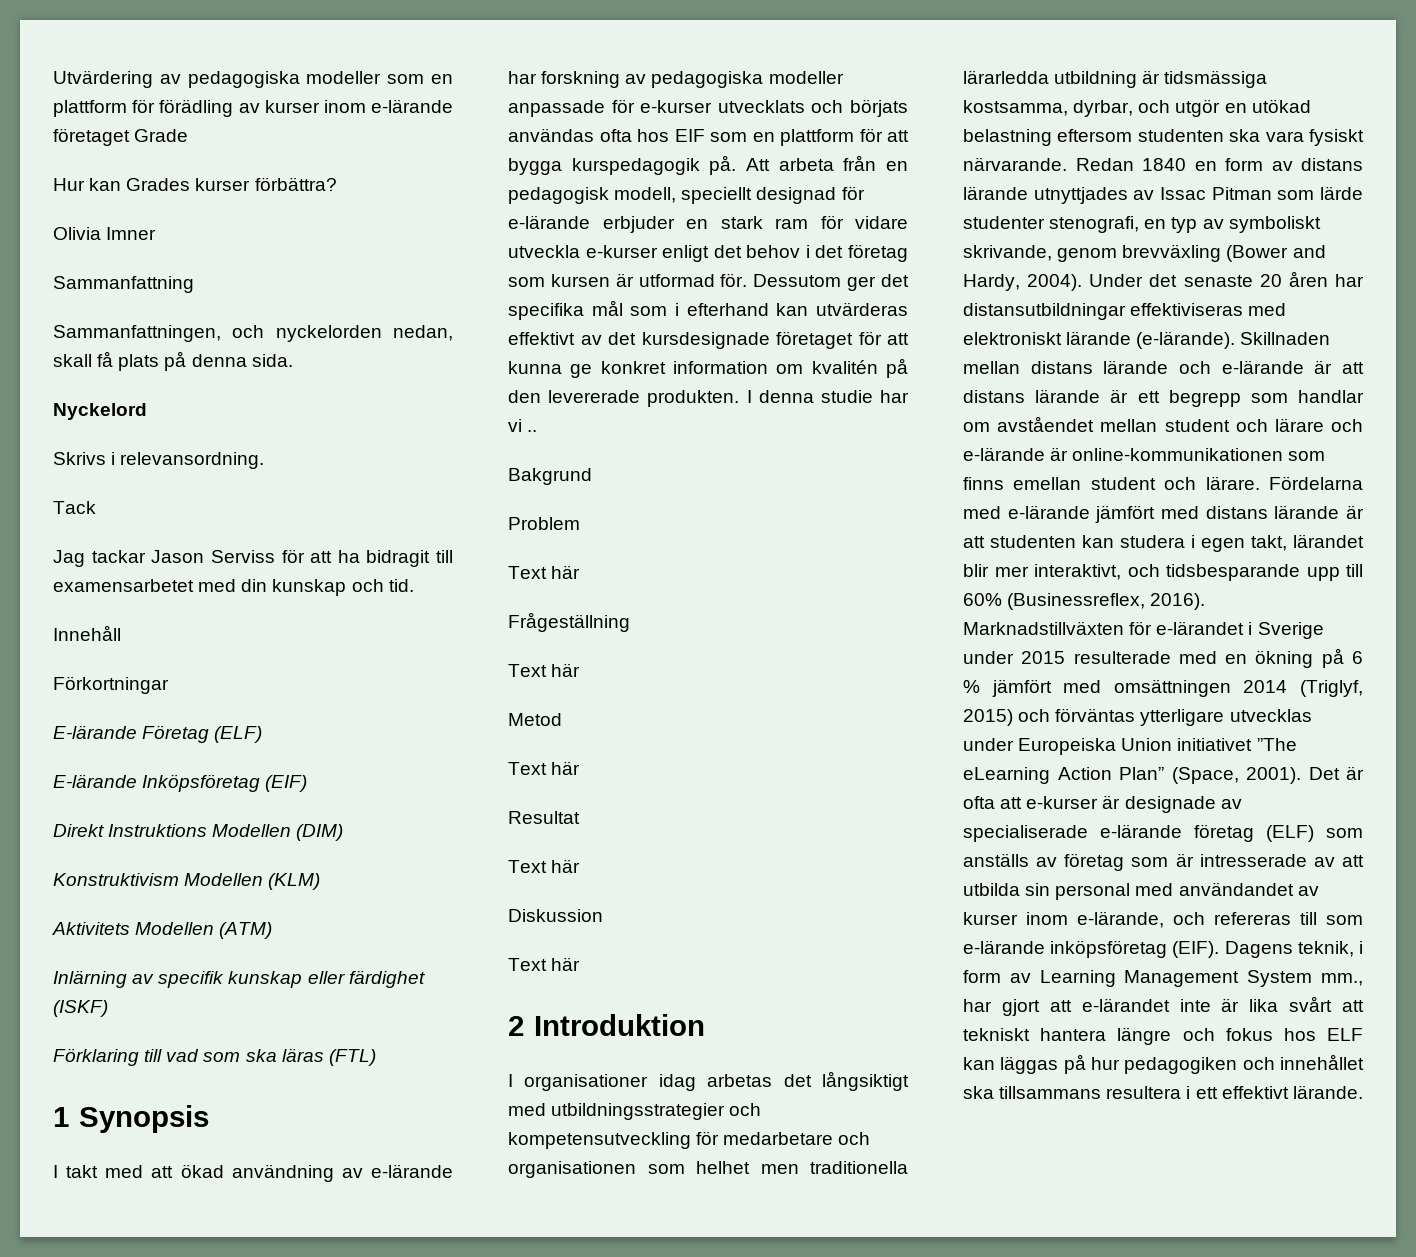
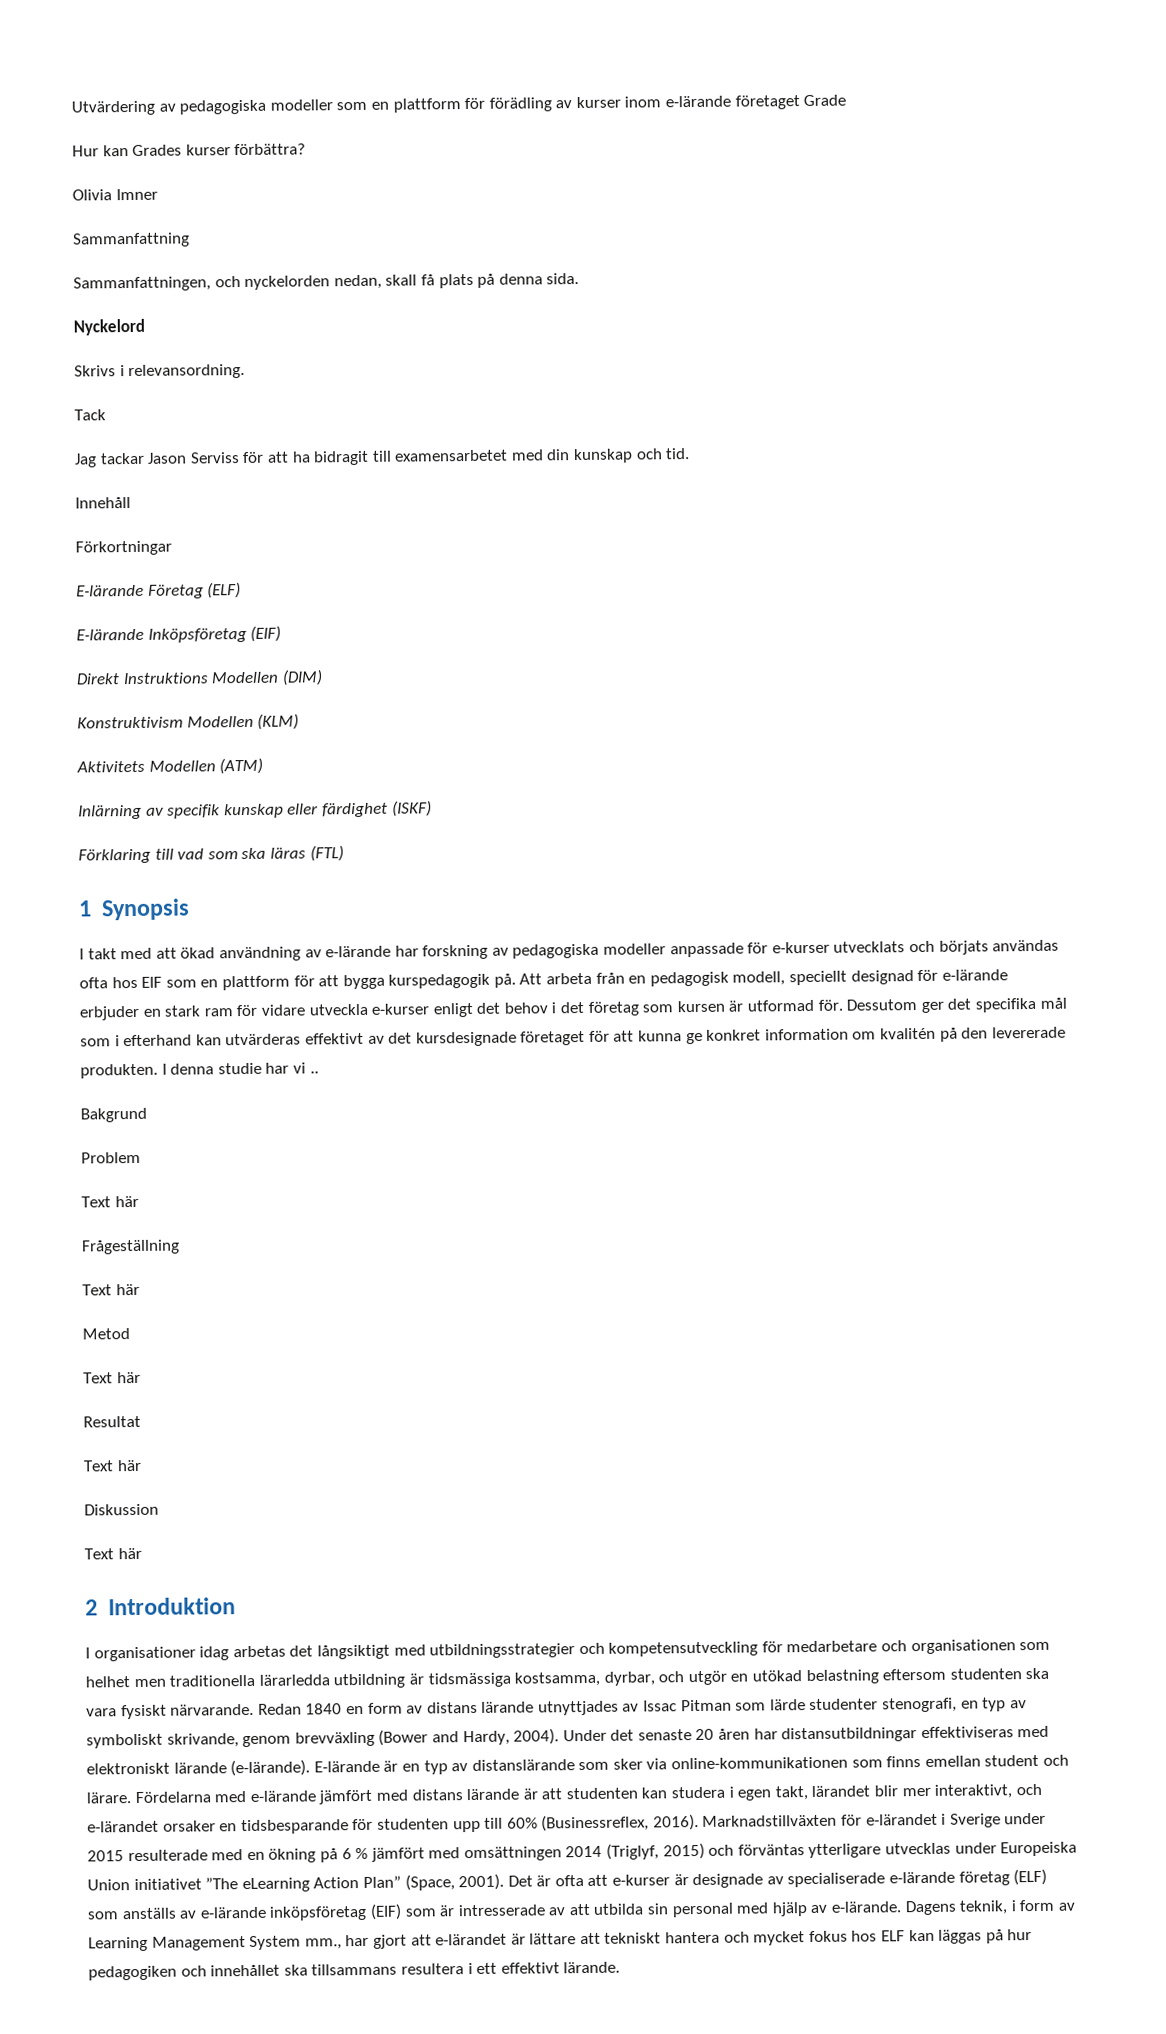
[1240,332,1331,345] [963,360,1364,374] [963,389,1364,407] [963,416,1363,432] [963,447,1069,461] Skillnaden mellan distans lärande och e-lärande är att distans lärande är ett begrepp som handlar om avståendet mellan student och lärare och e-lärande är -> [313,1758,668,1775] E-lärande är en typ av distanslärande som sker via
[1166,564,1300,581] tidsbesparande -> [87,1818,449,1835] e-lärandet orsaker en tidsbesparande för studenten
[1064,853,1125,871] företag -> [199,1903,402,1921] e-lärande inköpsföretag (EIF)
[1178,882,1319,896] [963,911,1363,928] [963,940,1220,958] användandet av kurser inom e-lärande, och refereras till som e-lärande inköpsföretag (EIF). -> [771,1901,902,1917] hjälp av e-lärande.
[1179,996,1333,1012] inte är lika svårt -> [510,1933,577,1945] är lättare
[1117,1027,1215,1045] längre och -> [723,1931,806,1946] och mycket

